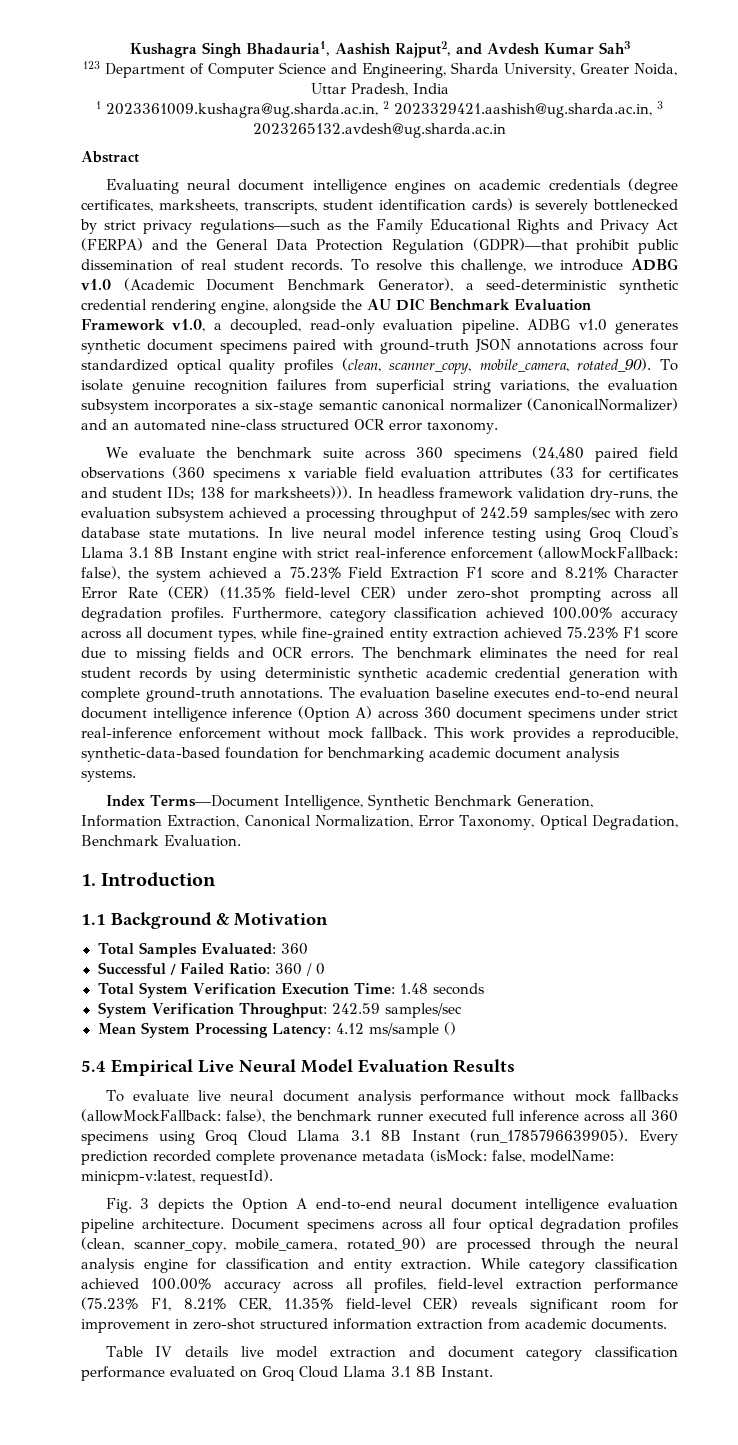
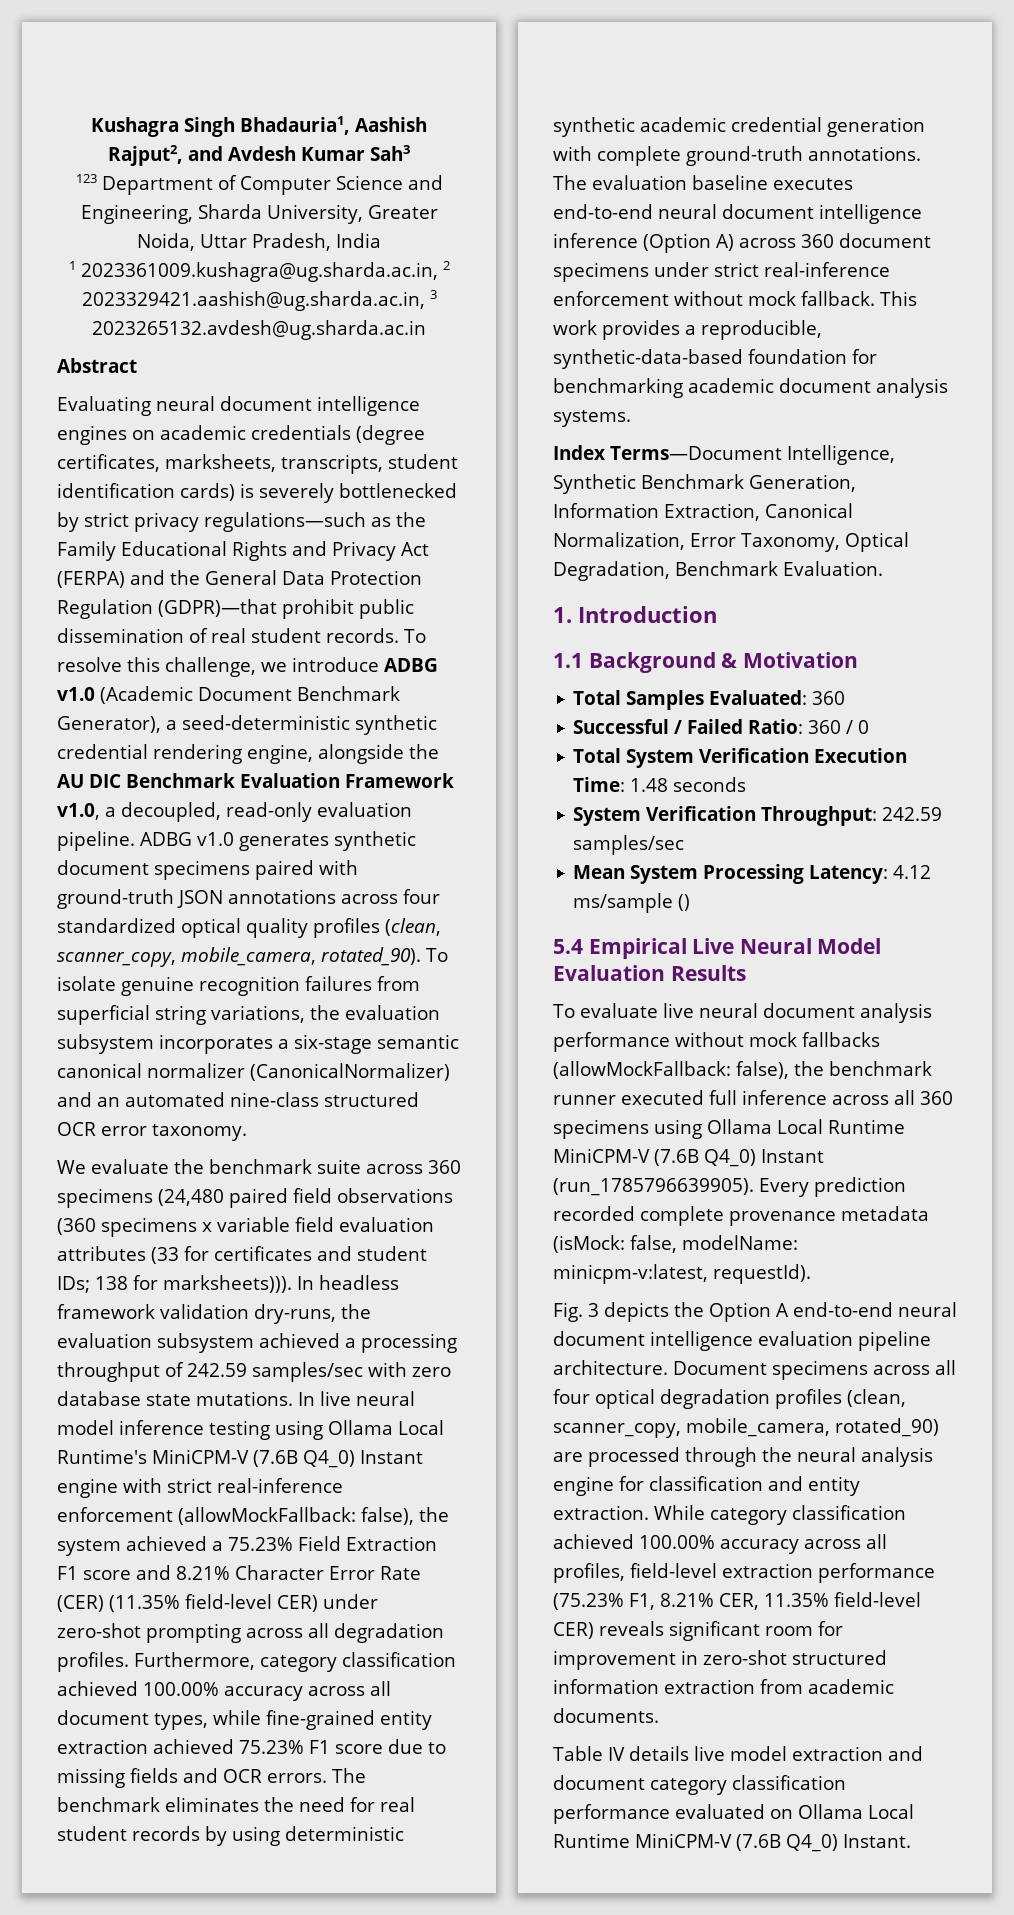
[589,527,678,542] [81,547,175,558] Groq Cloud's Llama 3.1 8B -> [328,1420,444,1435] [57,1449,355,1468] Ollama Local Runtime's MiniCPM-V (7.6B Q4_0)
[205,1130,402,1145] Groq Cloud Llama 3.1 8B -> [707,1119,905,1134] [553,1148,756,1167] Ollama Local Runtime MiniCPM-V (7.6B Q4_0)
[262,1366,436,1381] Groq Cloud Llama 3.1 8B -> [798,1804,914,1819] [553,1833,838,1852] Ollama Local Runtime MiniCPM-V (7.6B Q4_0)

